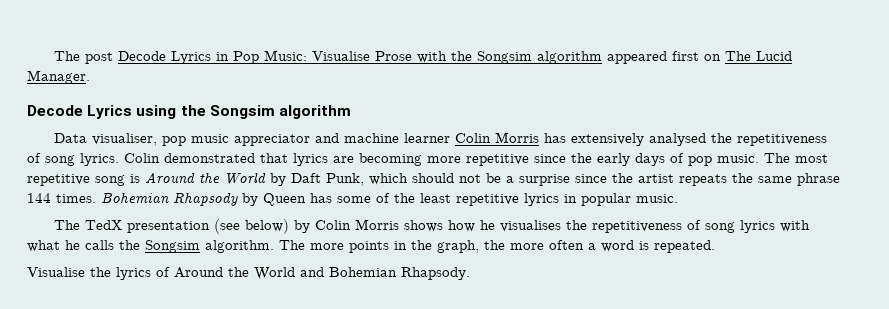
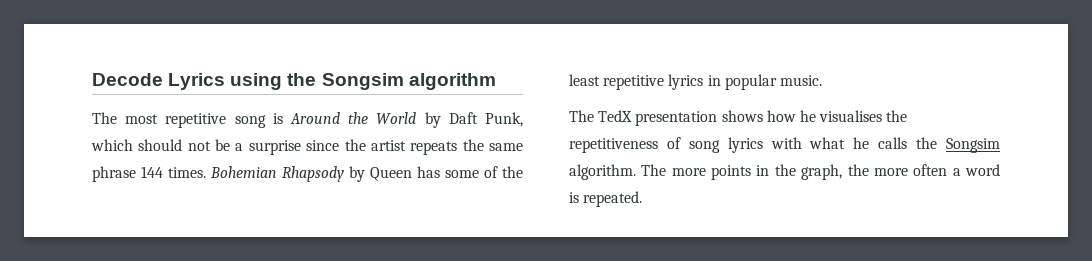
[53,50,792,64] [27,70,90,84] The post Decode Lyrics in Pop Music: Visualise Prose with the Songsim algorithm appeared first on The Lucid Manager. // -> (92, 79) none
[53,132,827,146] [27,153,759,166] Data visualiser, pop music appreciator and machine learner Colin Morris has extensively analysed the repetitiveness of song lyrics. Colin demonstrated that lyrics are becoming more repetitive since the early days of pop music. -> (496, 81) none
[213,219,399,234] (see below) by Colin Morris -> (718, 118) none
[27,267,470,280] // Visualise the lyrics of Around the World and Bohemian Rhapsody. -> (643, 199) none

